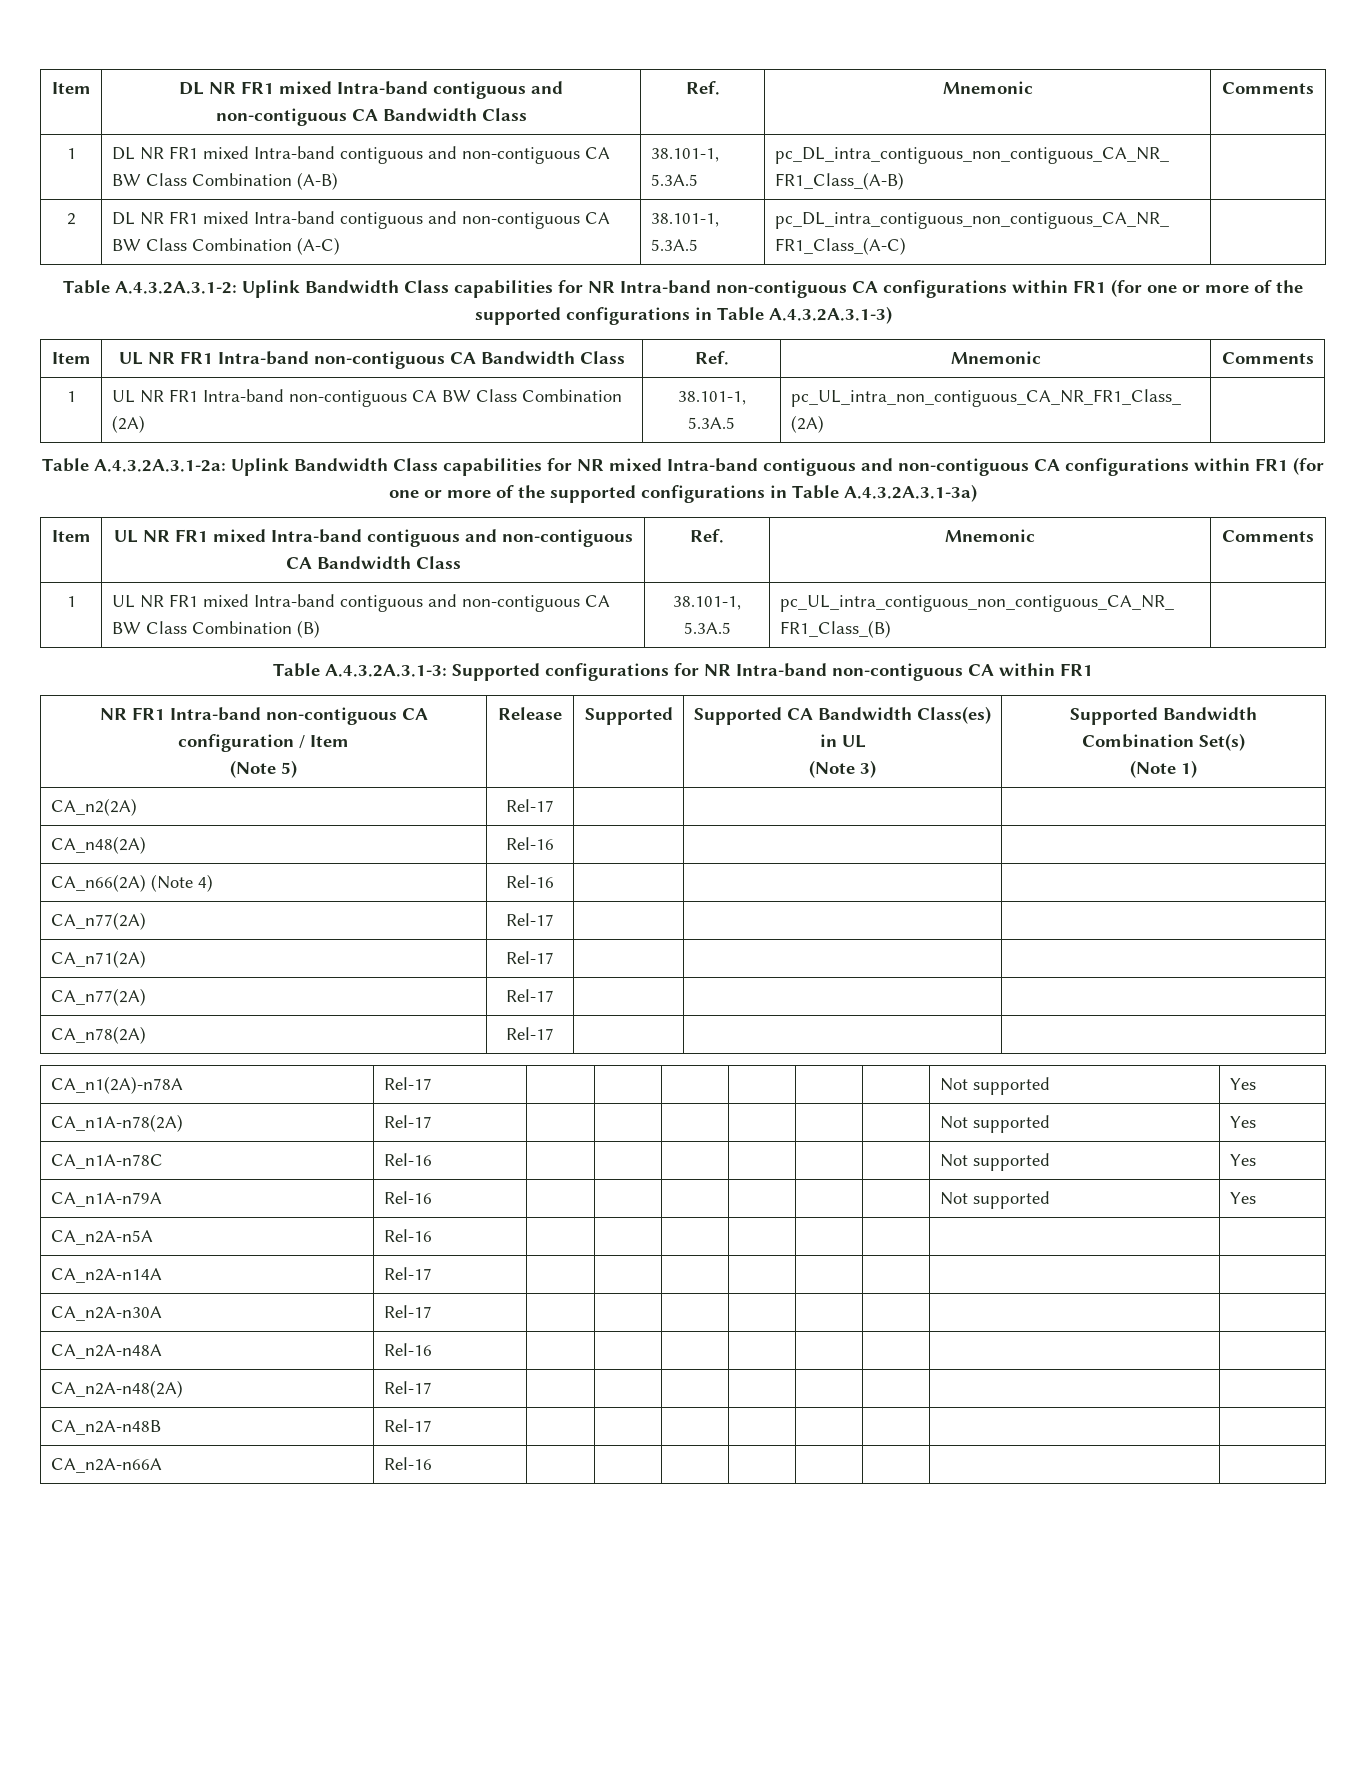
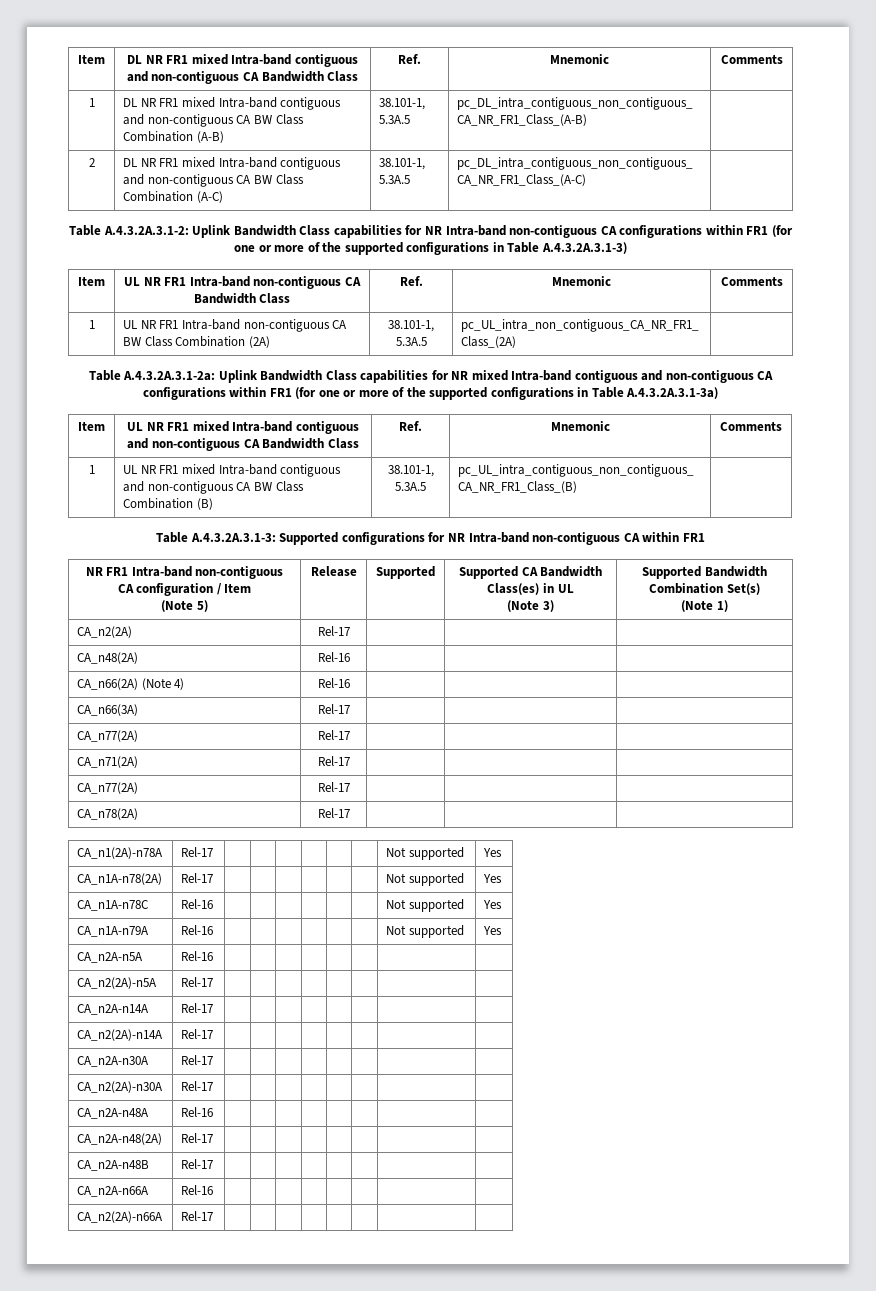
(554, 881) none -> [77,704,139,716] [317,704,350,714] // CA_n66(3A) | Rel-17 | | |
(432, 1235) none -> [77,977,158,989] [181,977,214,987] // CA_n2(2A)-n5A | Rel-17 | | | | | | | |
(432, 1273) none -> [77,1029,164,1041] [181,1029,214,1039] // CA_n2(2A)-n14A | Rel-17 | | | | | | | |
(432, 1311) none -> [77,1081,164,1093] [181,1081,214,1091] // CA_n2(2A)-n30A | Rel-17 | | | | | | | |
(432, 1463) none -> [77,1211,164,1223] [181,1211,214,1221] // CA_n2(2A)-n66A | Rel-17 | | | | | | | |

